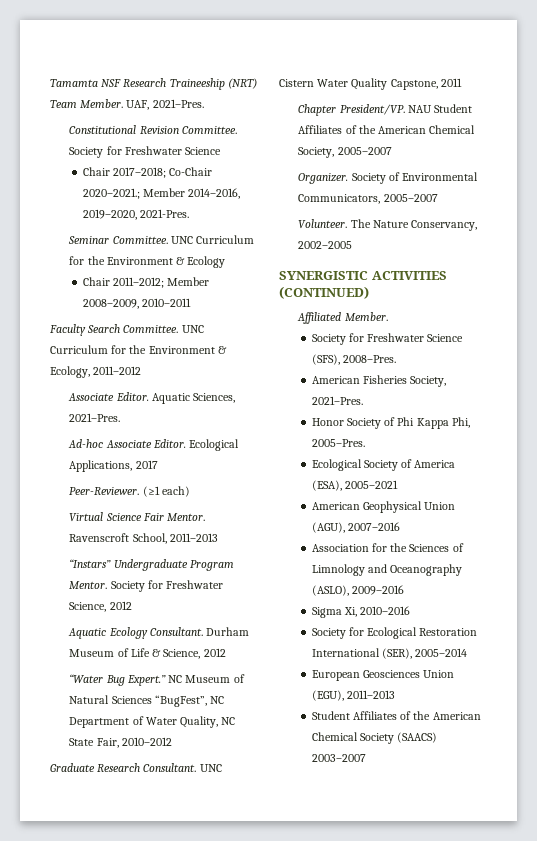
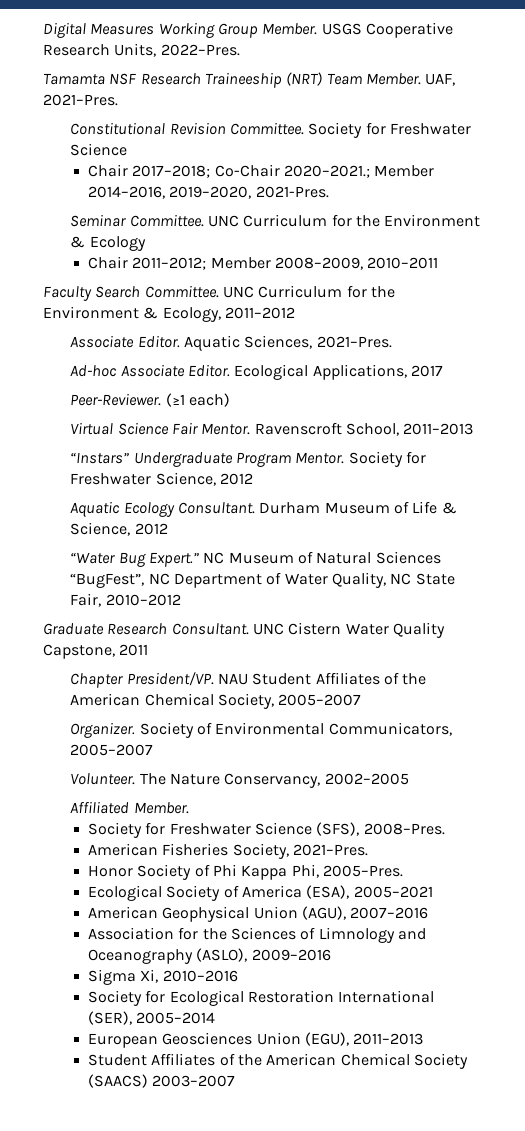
(50, 83) none -> [43,22,453,38] [43,43,240,57] Digital Measures Working Group Member. USGS Cooperative Research Units, 2022–Pres. //
[279,271,447,280] [279,286,369,299] // SYNERGISTIC ACTIVITIES (CONTINUED) -> (409, 779) none

